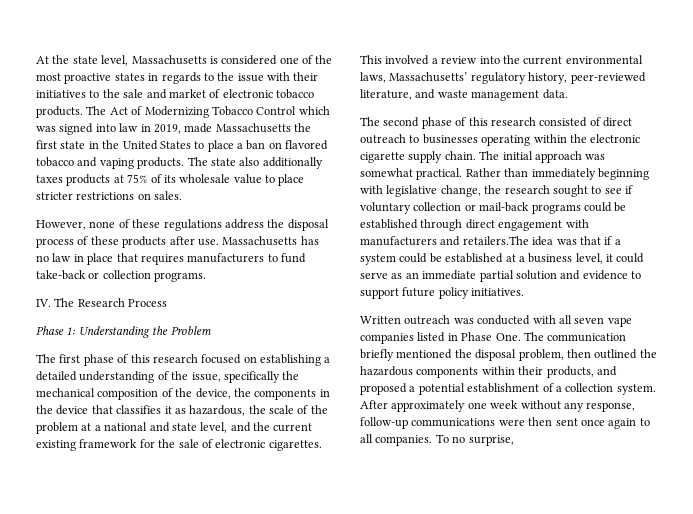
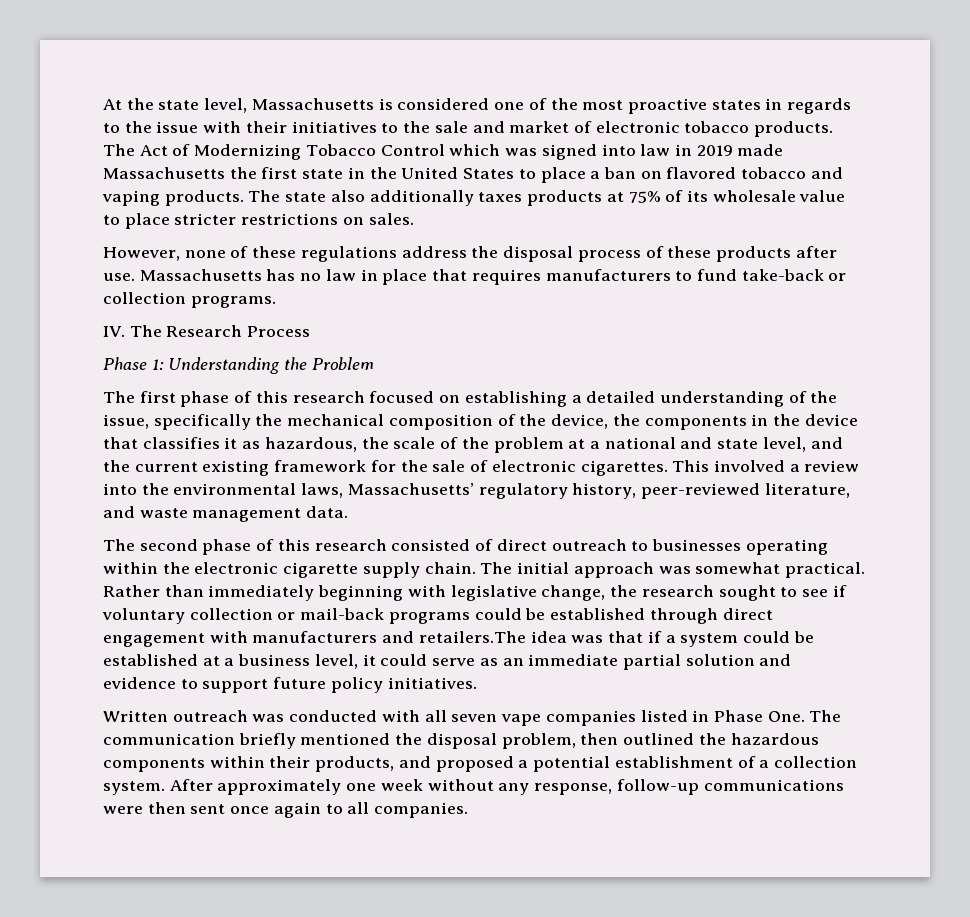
[153,124,181,134] 2019, -> [696,145,733,156] 2019
[523,56,563,65] current -> (169, 489) none
[435,434,514,446] To no surprise, -> (469, 810) none

